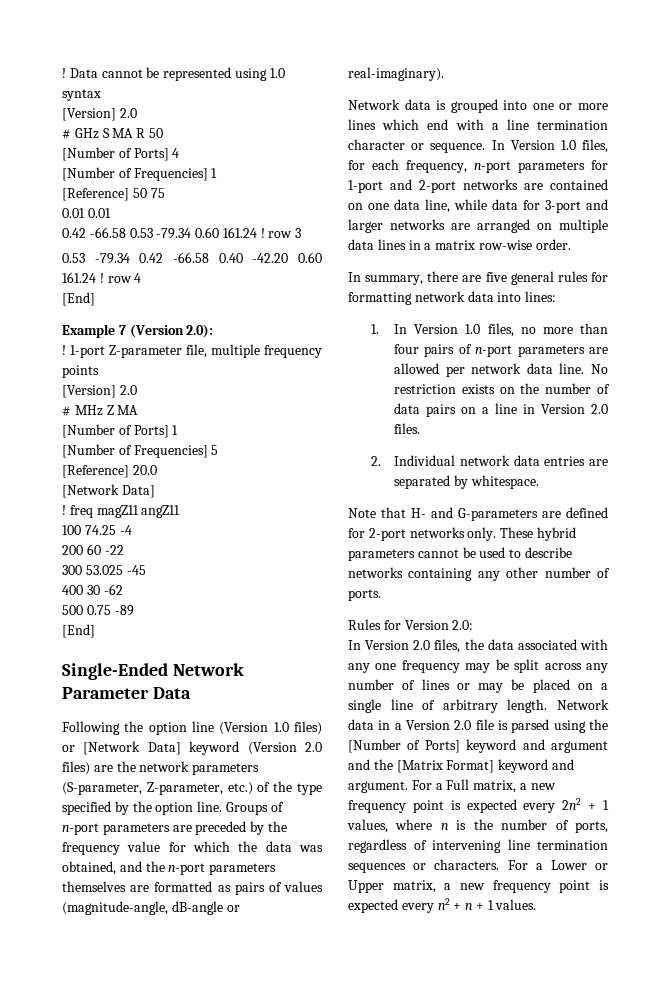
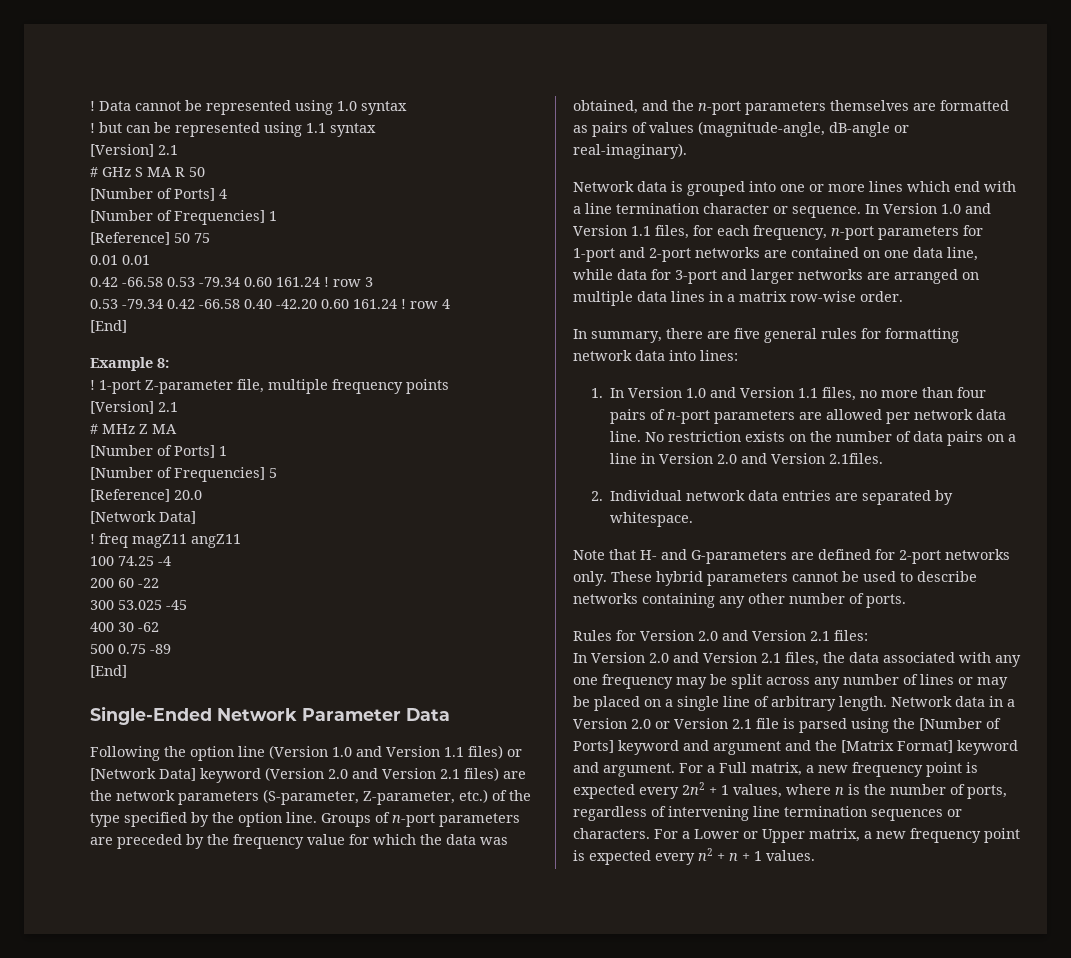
[62,108,137,121] // [Version] 2.0 -> [90,122,376,137] [90,144,178,157] // ! but can be represented using 1.1 syntax // [Version] 2.1
[118,324,214,338] 7 (Version 2.0): -> [157,358,169,368] 8:
[119,385,137,395] 2.0 -> [158,402,178,412] 2.1
(289, 727) none -> [356,746,464,757] and Version 1.1
(322, 747) none -> [352,768,460,779] and Version 2.1
(576, 145) none -> [965,203,991,214] [573,225,651,236] and Version 1.1
(481, 329) none -> [709,387,818,398] and Version 1.1
[394,423,421,434] files. -> [740,453,883,464] and Version 2.1files.
[452,620,474,630] 2.0: -> [698,630,868,641] 2.0 and Version 2.1 files:
(431, 645) none -> [673,652,781,663] and Version 2.1
(472, 725) none -> [655,718,752,729] or Version 2.1

